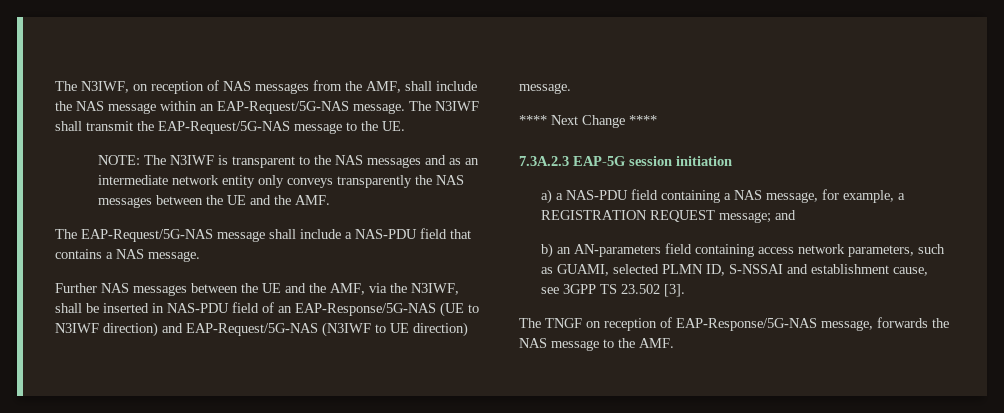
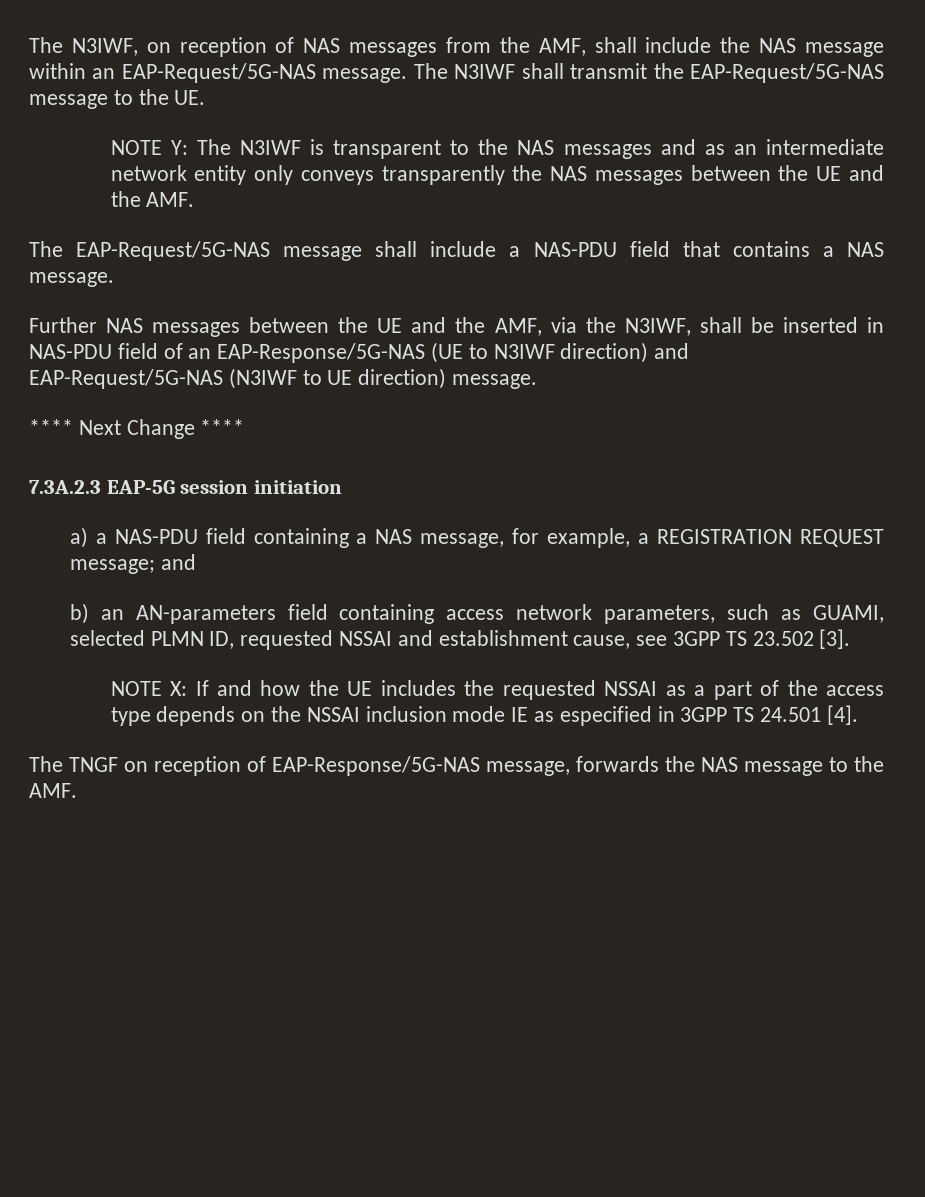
[97,155,140,165] NOTE: -> [110,140,188,155] NOTE Y:
[728,264,783,274] S-NSSAI -> [240,630,393,650] requested NSSAI
(685, 290) none -> [110,680,884,700] [110,705,858,726] // NOTE X: If and how the UE includes the requested NSSAI as a part of the access type depends on the NSSAI inclusion mode IE as especified in 3GPP TS 24.501 [4].

